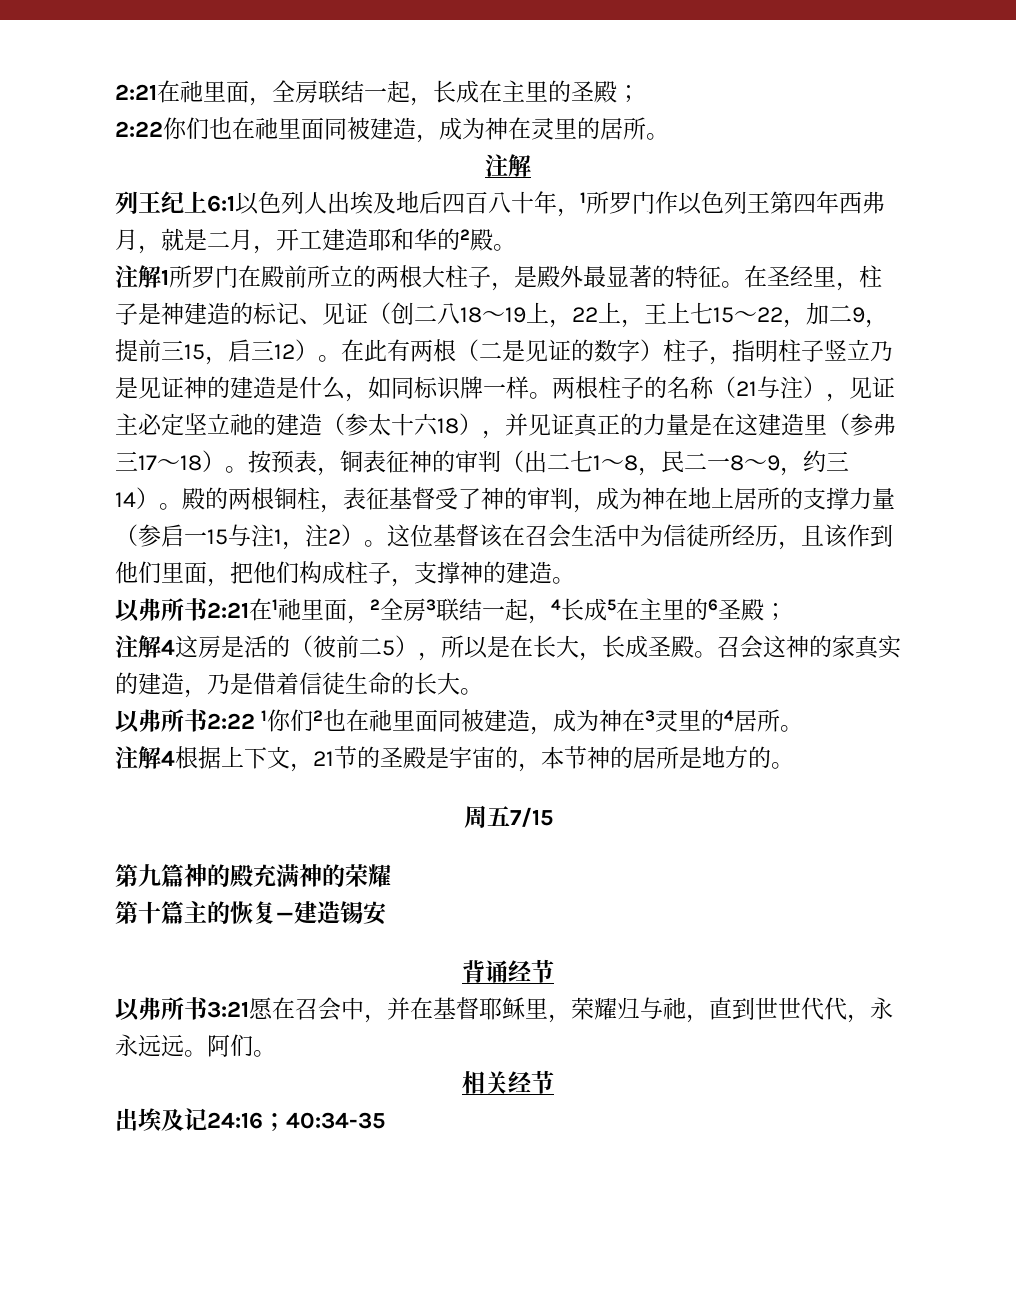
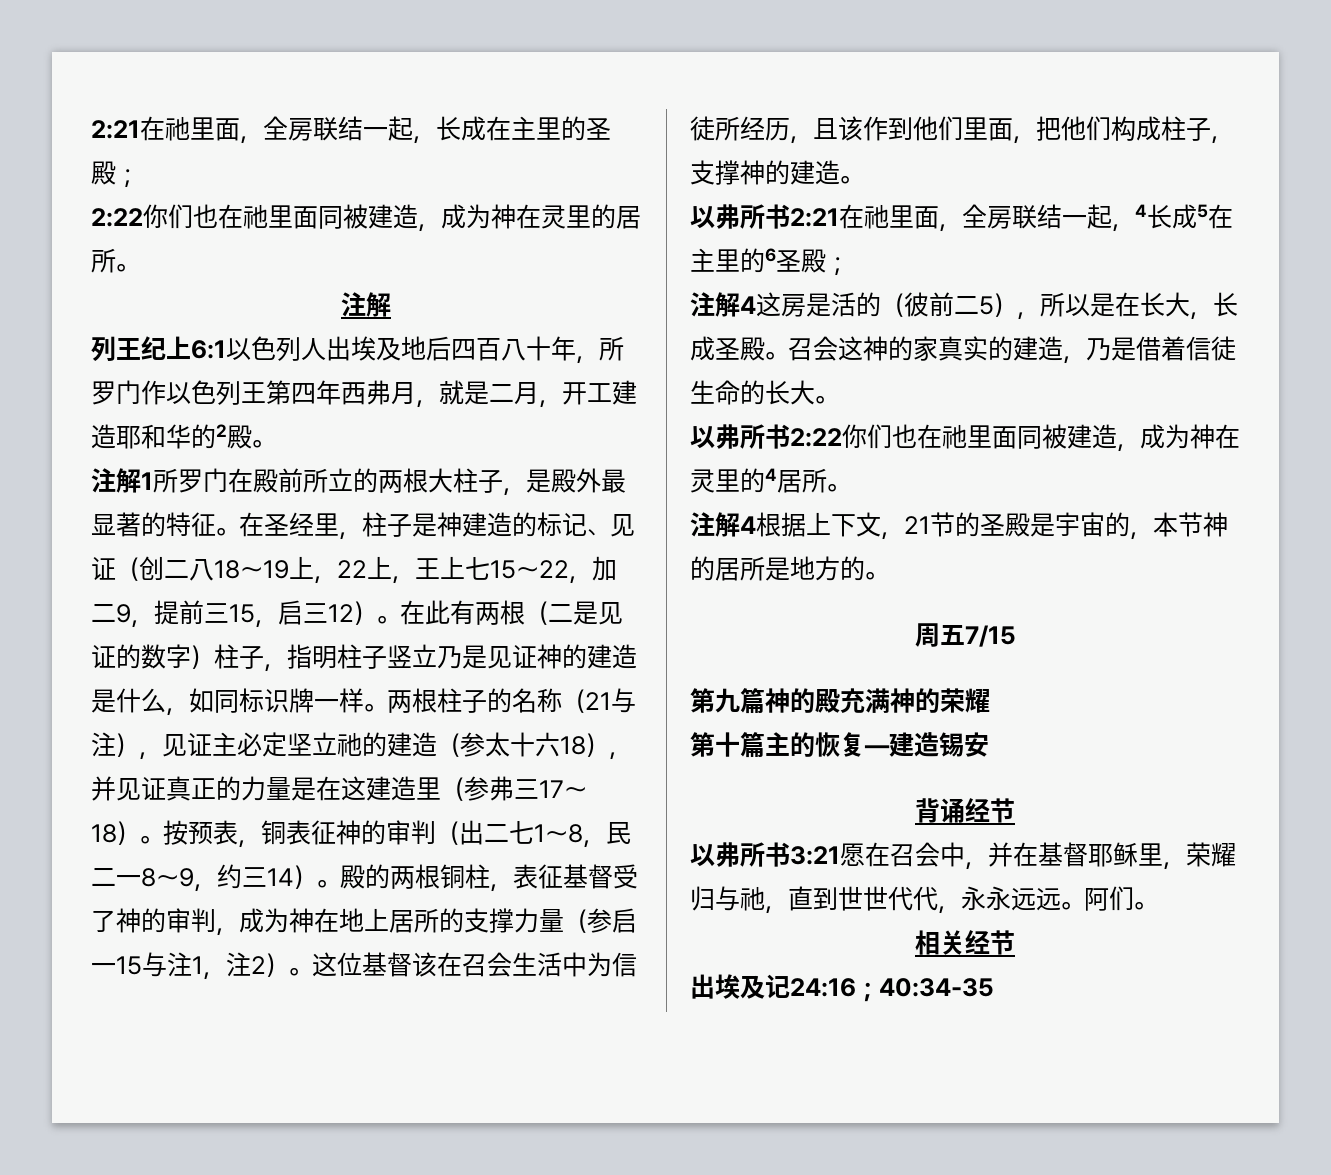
[580,192,586,203] 1 -> (599, 360) none
[272,598,370,624] [370,598,436,621] 1祂里面，2全房3 -> [864,204,1012,232] 祂里面，全房
[261,709,656,735] 1你们2也在祂里面同被建造，成为神在3 -> [842,424,1240,452] 你们也在祂里面同被建造，成为神在

